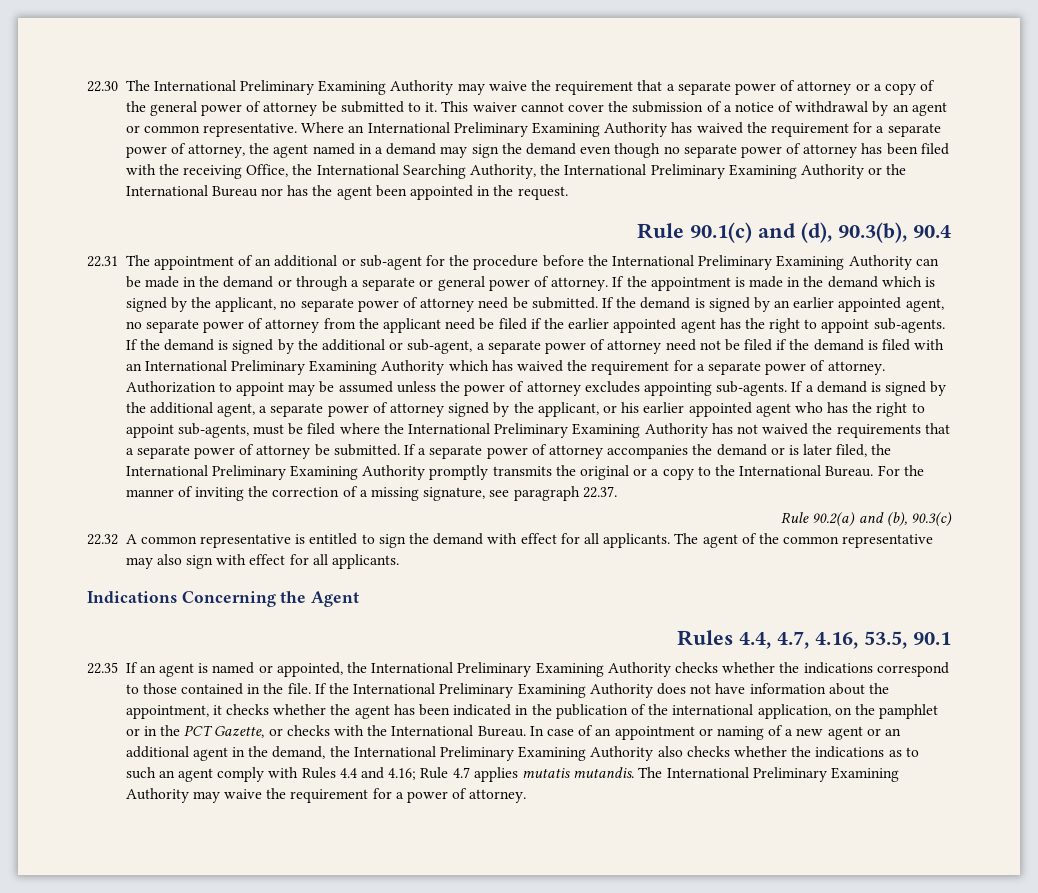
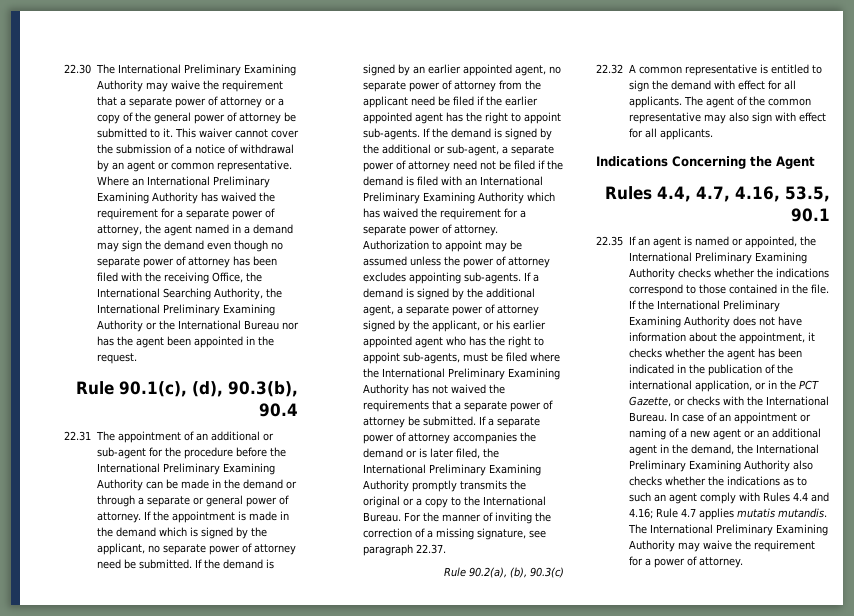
[690,222,796,243] 90.1(c) and -> [119,381,187,397] 90.1(c),
[812,512,884,527] 90.2(a) and -> [469,567,507,578] 90.2(a),
[834,704,939,719] on the pamphlet -> (752, 386) none

